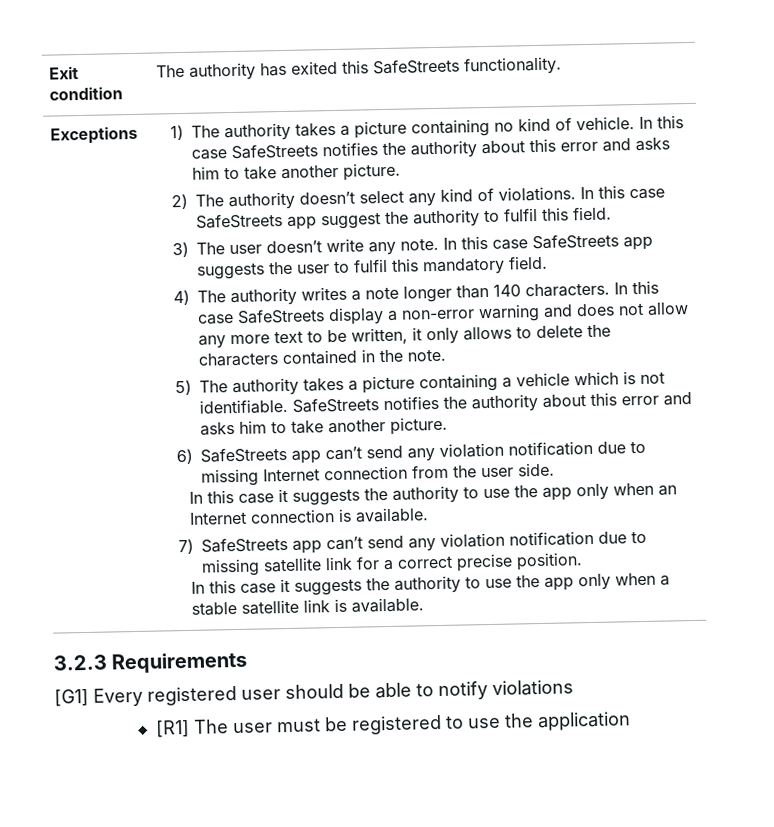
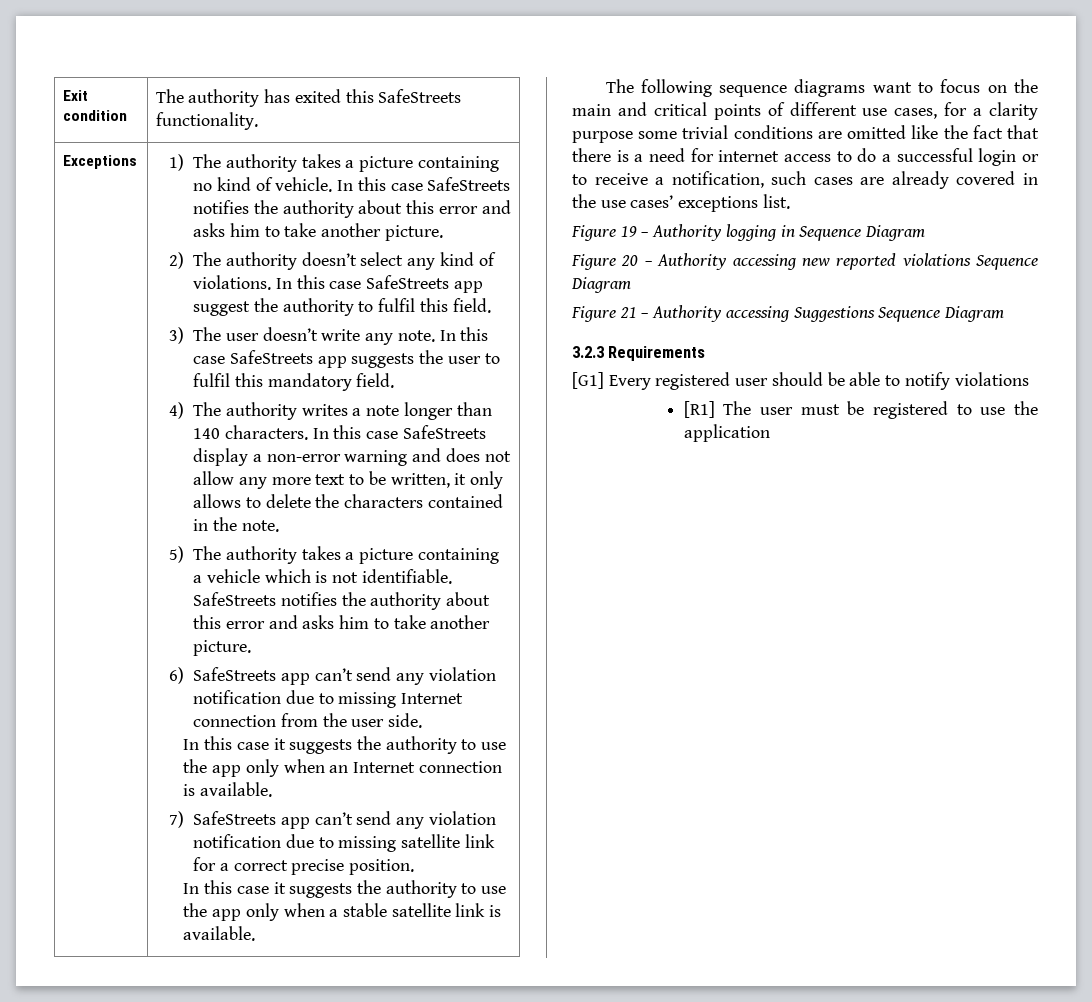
(424, 605) none -> [605,79,1038,97] [572,102,1038,120] [572,125,1039,143] [572,148,1039,166] [572,171,1038,189] [572,194,790,212] [571,224,926,241] [571,253,1038,270] [571,277,631,293] [571,305,1005,322] // The following sequence diagrams want to focus on the main and critical points of different use cases, for a clarity purpose some trivial conditions are omitted like the fact that there is a need for internet access to do a successful login or to receive a notification, such cases are already covered in the use cases’ exceptions list. // Figure 19 – Authority logging in Sequence Diagram // Figure 20 – Authority accessing new reported violations Sequence Diagram // Figure 21 – Authority accessing Suggestions Sequence Diagram

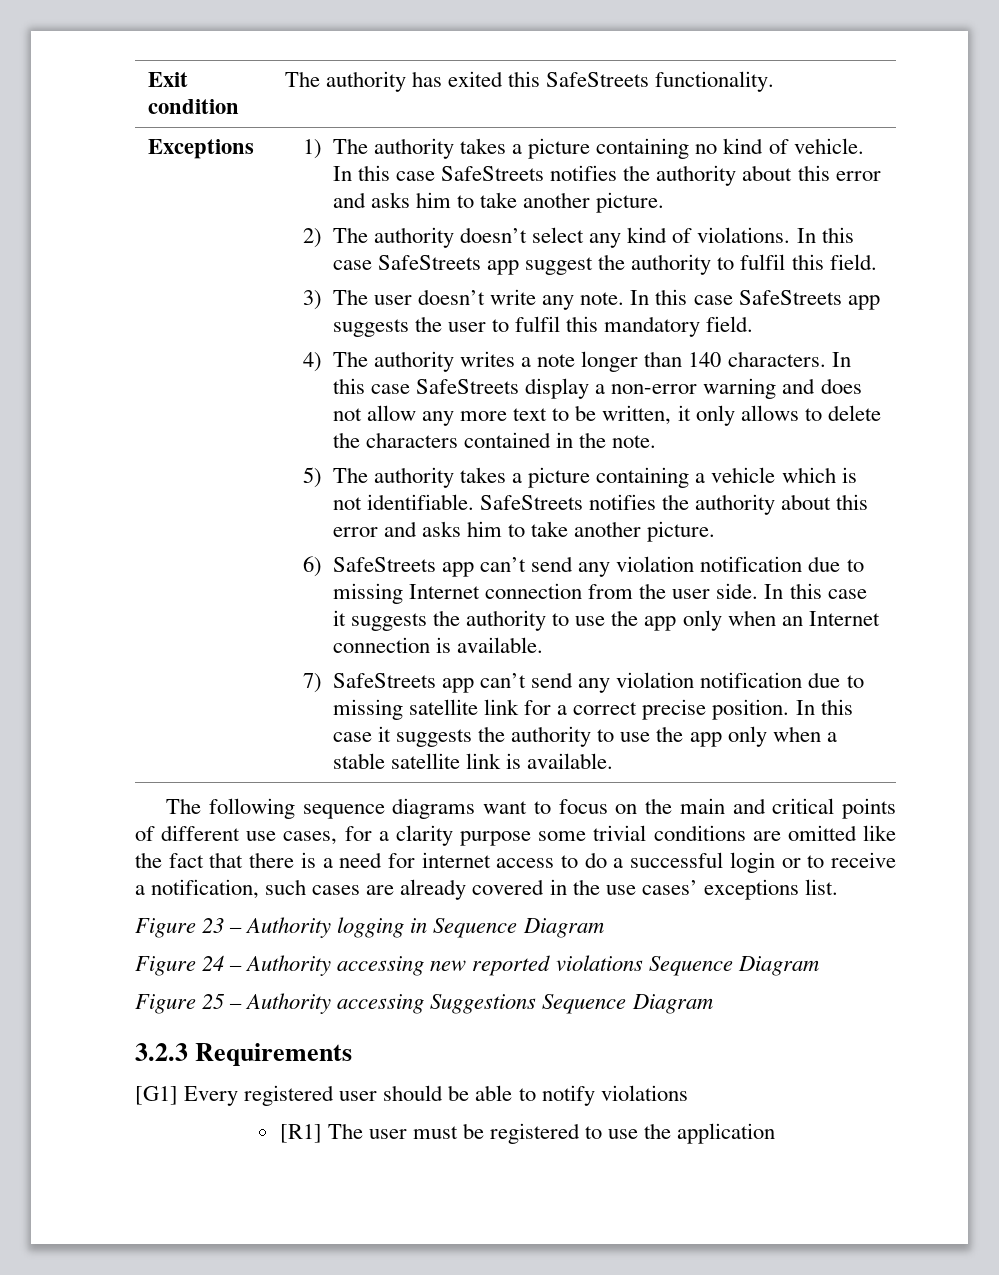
(423, 720) // -> (759, 591) none
(415, 867) // -> (790, 709) none
[620,226,637,237] 19 -> [202,918,225,933] 23
[621,255,639,266] 20 -> [202,955,225,971] 24
[619,307,637,318] 21 -> [202,994,226,1009] 25

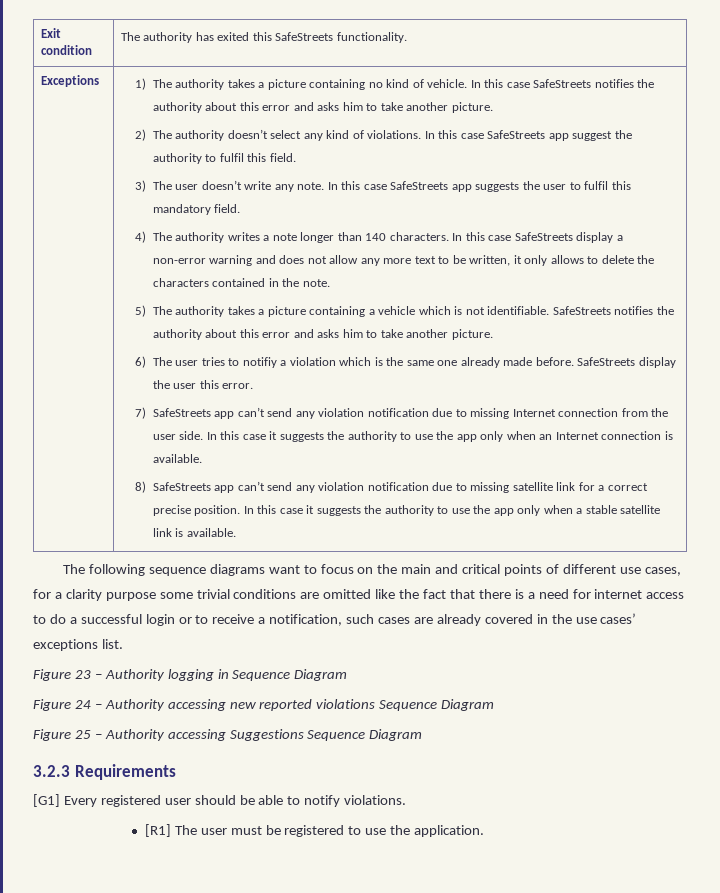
(322, 566) none -> [152,357,676,368] [152,380,254,389] [135,407,147,419] The user tries to notifiy a violation which is the same one already made before. SafeStreets display the user this error. // 7)
[302,673,322,693] 7) -> [135,481,147,493] 8)
[600,1085,688,1101] violations -> [344,795,407,805] violations.
[677,1123,776,1144] application -> [414,825,485,837] application.

